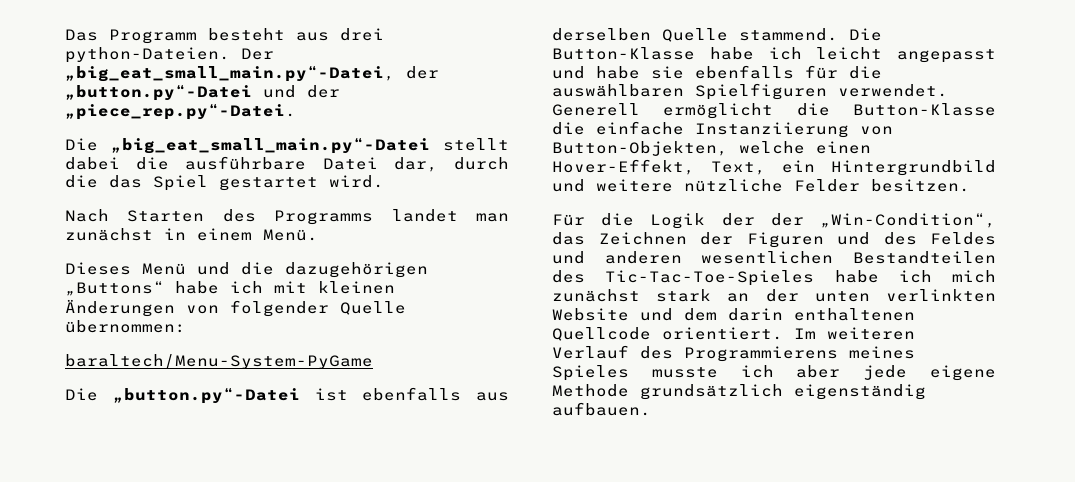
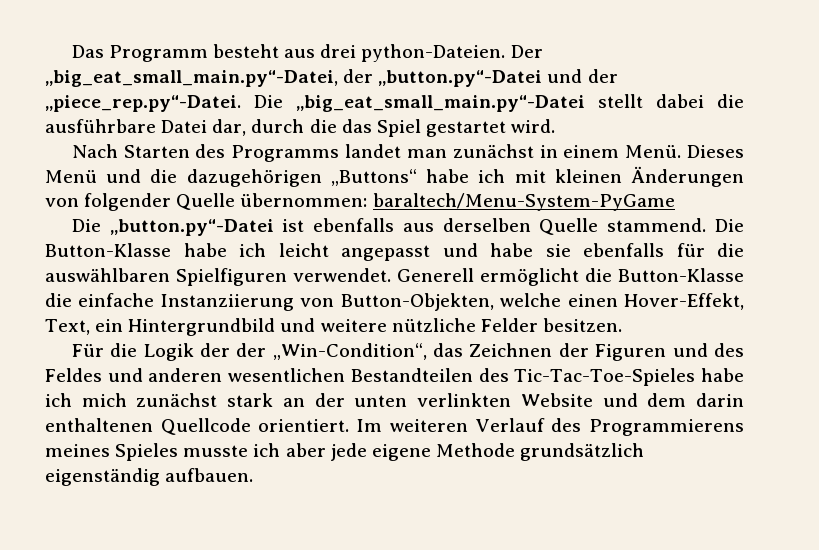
(296, 111) // -> (241, 103) none
(318, 235) // -> (682, 151) none
(186, 326) // -> (368, 200) none

